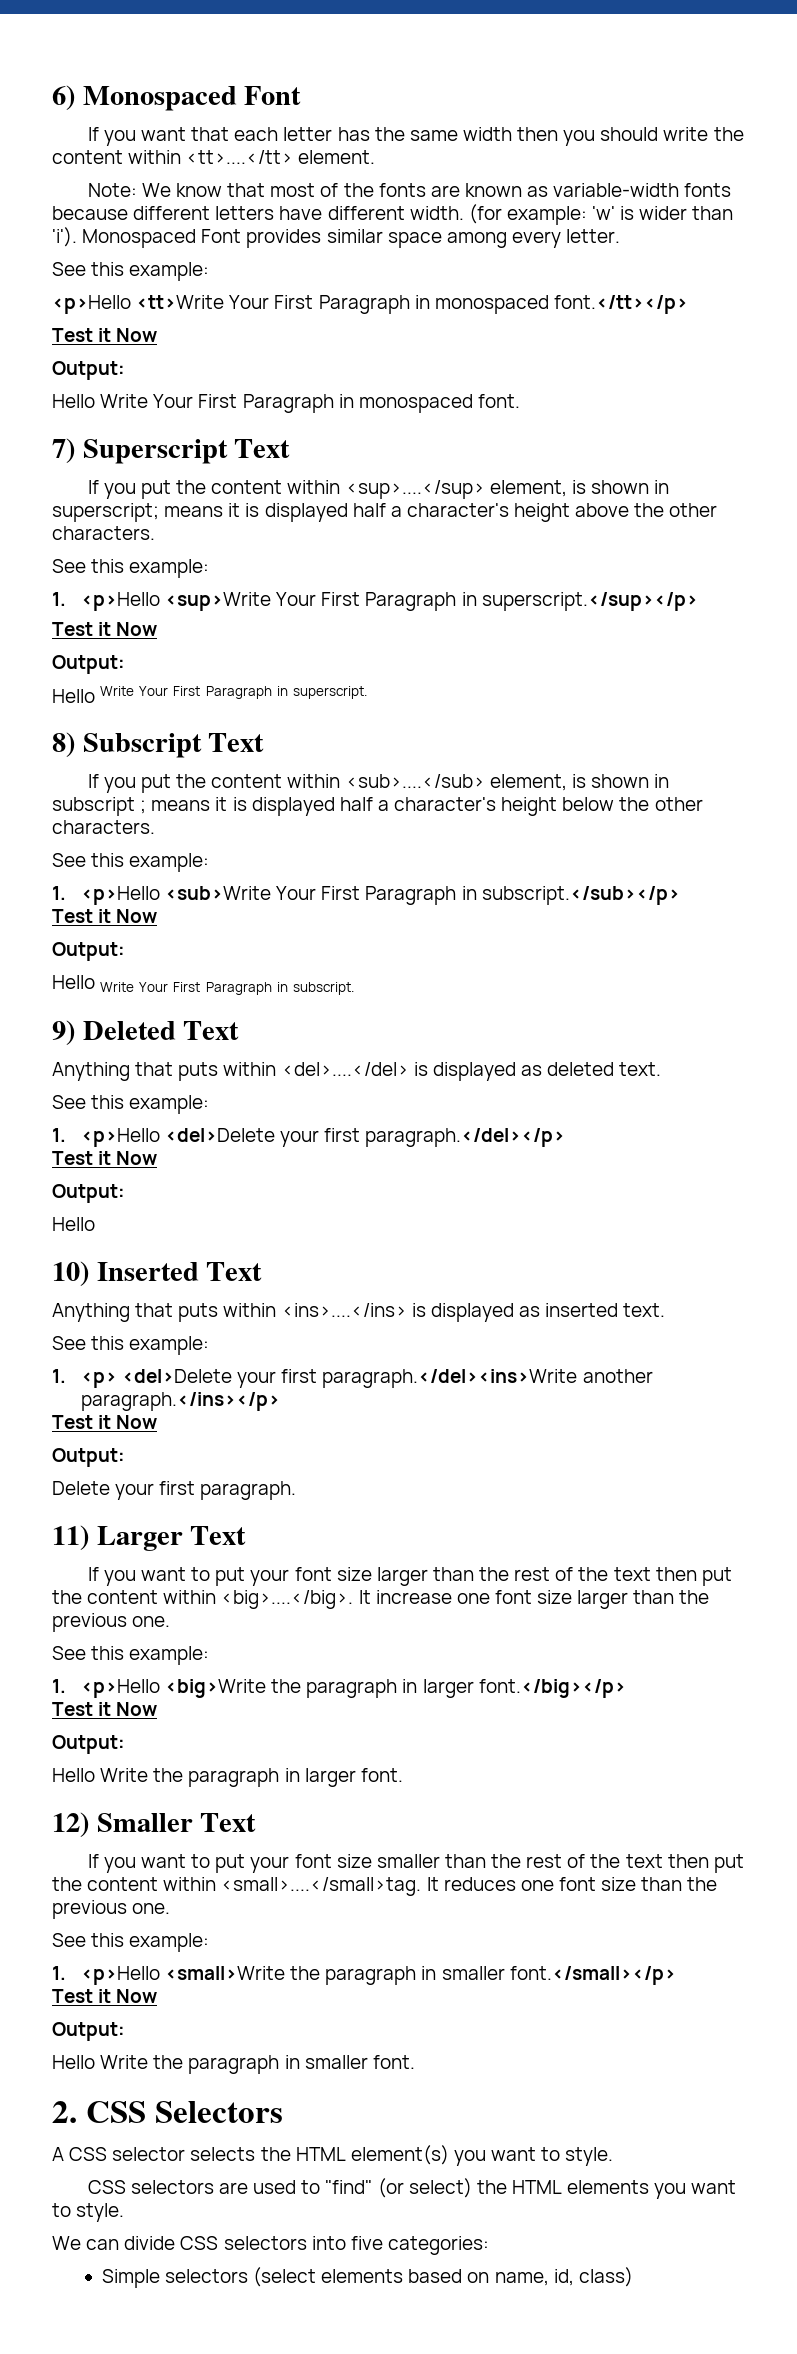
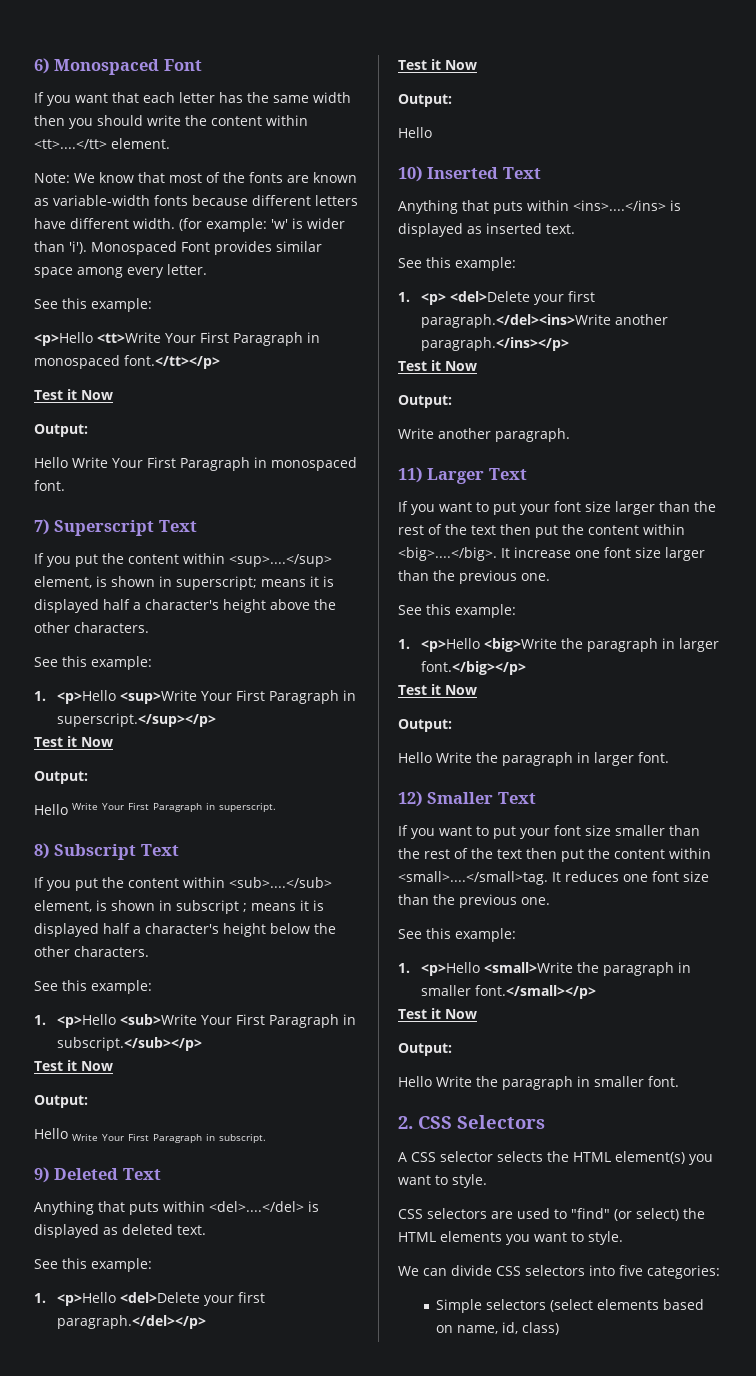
[52,1481,196,1500] Delete your first -> [398,428,491,439] Write another

